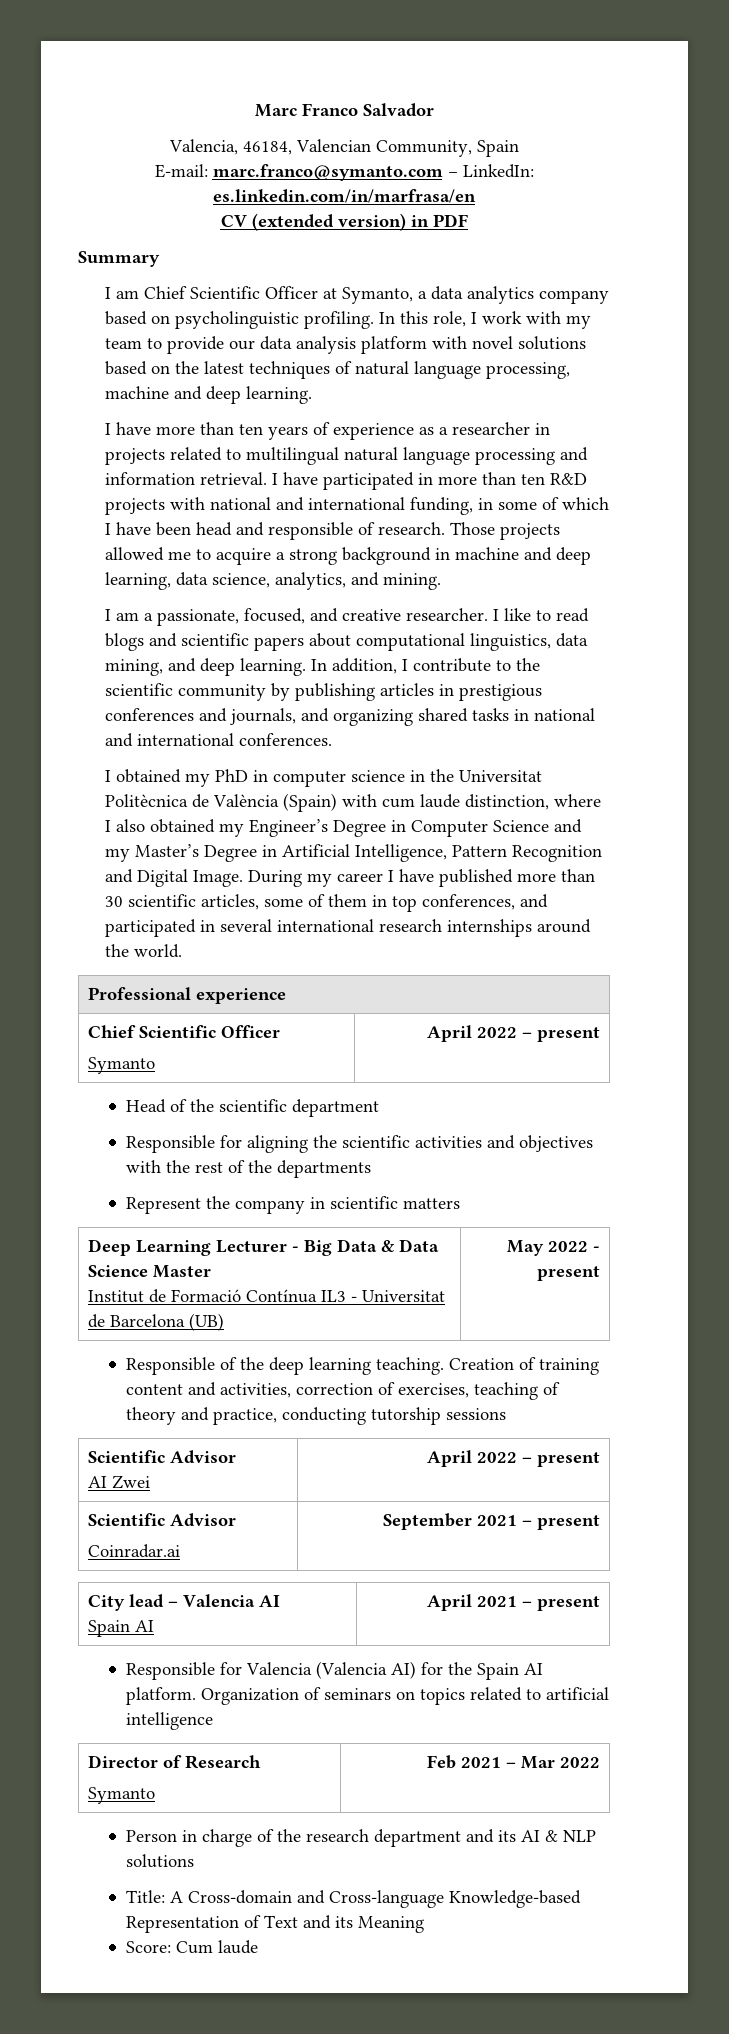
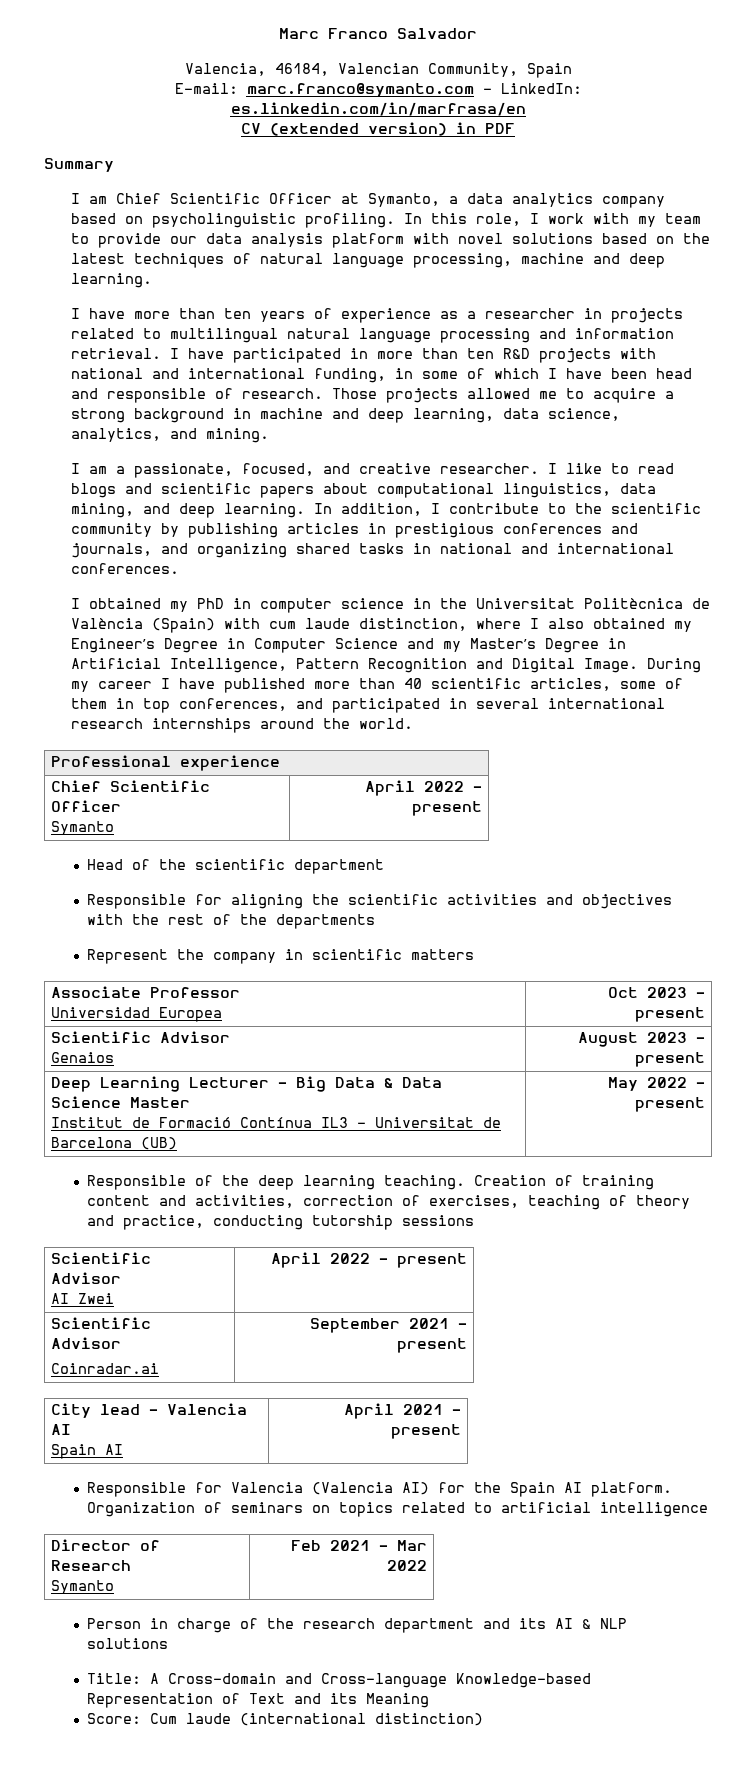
[105,896,124,907] 30 -> [404,678,423,689] 40
(460, 1203) none -> [51,986,241,998] [51,1007,223,1022] [607,987,705,998] [634,1007,705,1022] [51,1031,231,1043] [51,1052,115,1063] [577,1032,705,1047] [634,1052,705,1067] // Associate Professor // Universidad Europea | Oct 2023 – present // Scientific Advisor // Genaios | August 2023 – present
(258, 1947) none -> [239,1713,483,1726] (international distinction)

